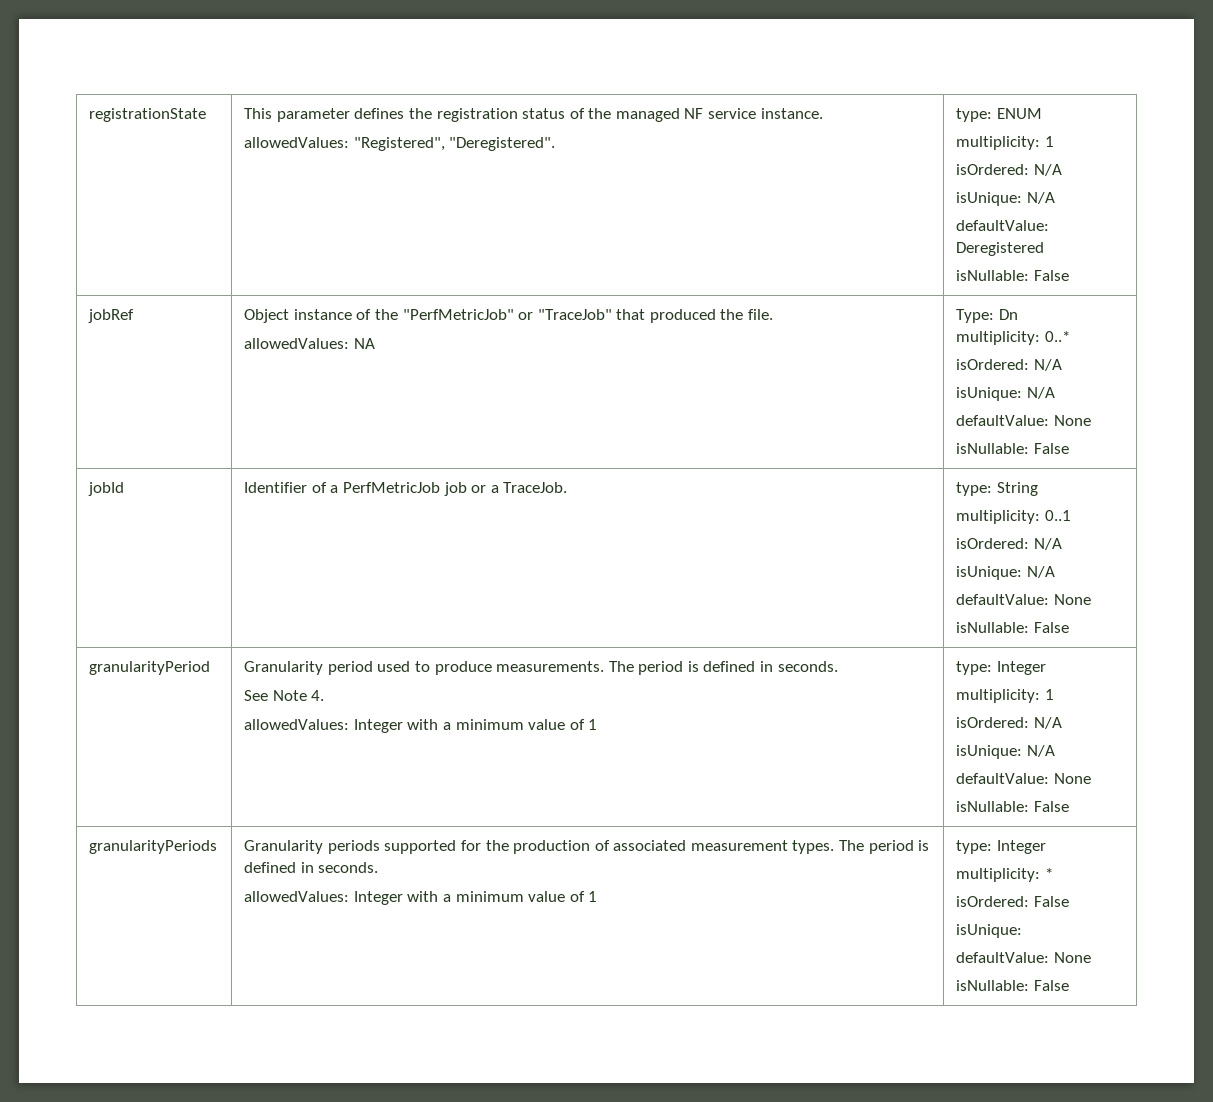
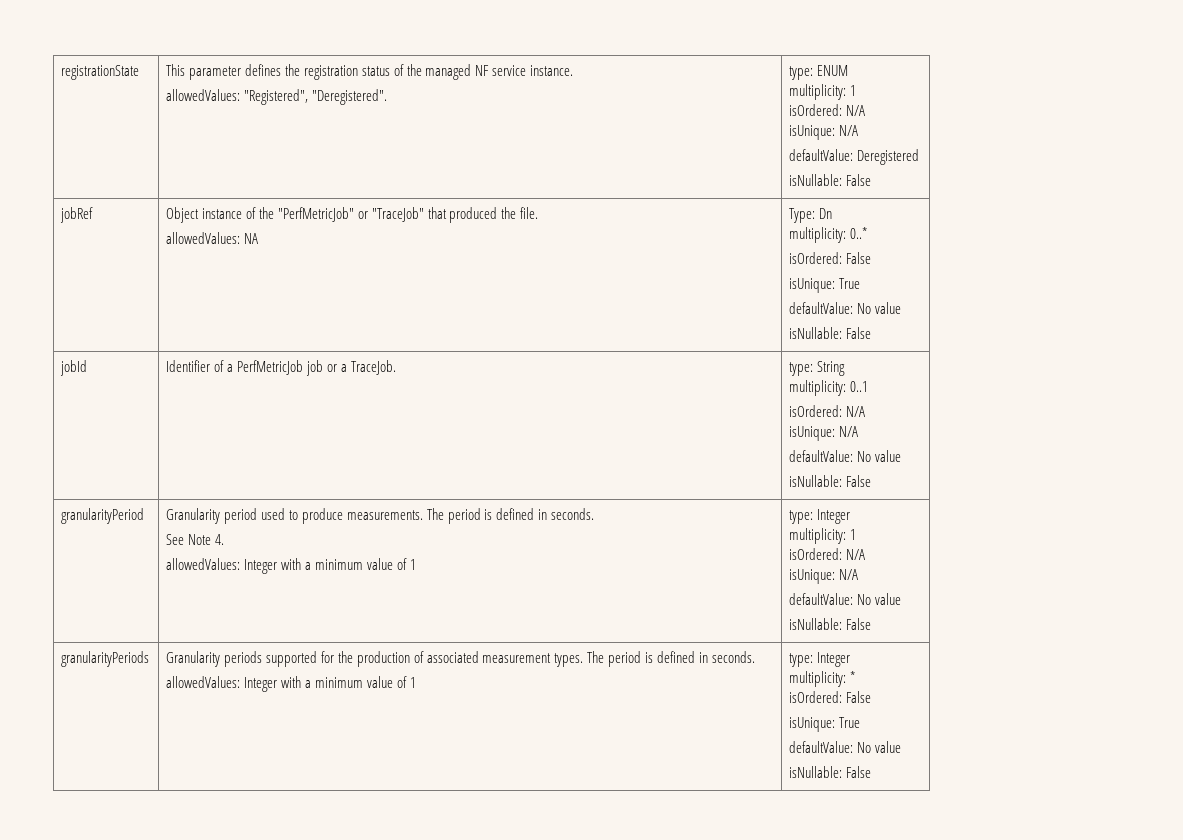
[1033,359,1062,371] [956,387,1055,401] [956,415,1091,426] N/A // isUnique: N/A // defaultValue: None -> [846,252,872,264] [789,278,861,293] [789,302,901,314] False // isUnique: True // defaultValue: No value
[956,594,1091,605] defaultValue: None -> [789,450,901,462] defaultValue: No value
[956,773,1091,784] defaultValue: None -> [789,593,901,605] defaultValue: No value
[956,952,1091,963] // defaultValue: None -> [839,717,861,728] [789,741,901,753] True // defaultValue: No value

